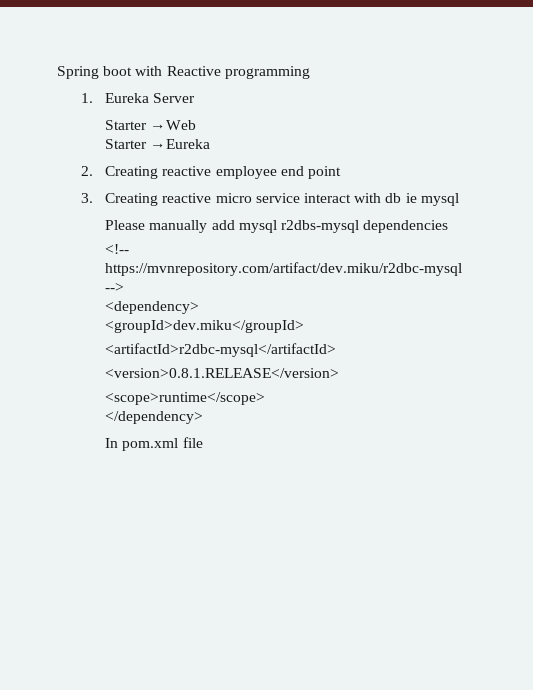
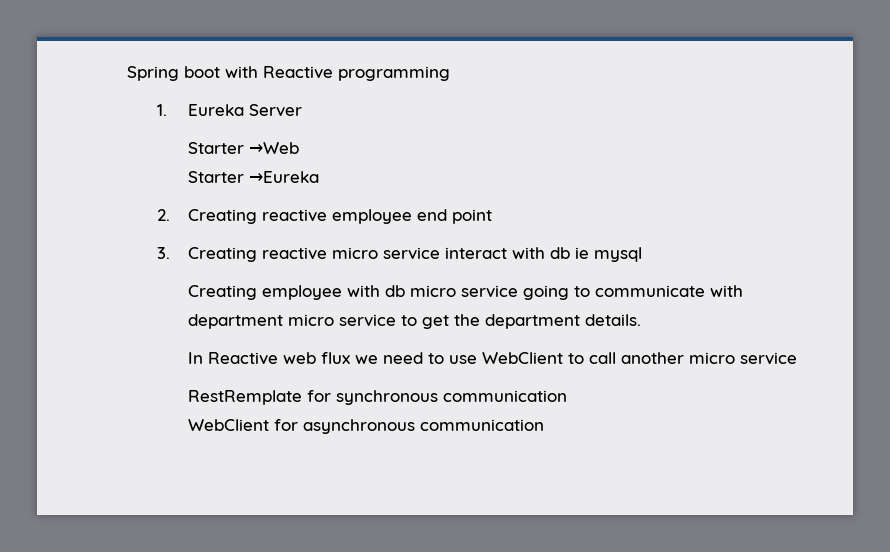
[105,220,449,233] [105,244,130,254] [105,262,463,276] [105,283,125,292] [105,301,200,314] [105,320,305,333] [105,343,337,357] [105,368,340,378] [105,392,266,405] [105,411,204,424] [105,437,203,451] Please manually add mysql r2dbs-mysql dependencies // <!-- https://mvnrepository.com/artifact/dev.miku/r2dbc-mysql --> // <dependency> // <groupId>dev.miku</groupId> // <artifactId>r2dbc-mysql</artifactId> // <version>0.8.1.RELEASE</version> // <scope>runtime</scope> // </dependency> // In pom.xml file -> [187,285,743,300] [187,314,641,329] [187,352,797,365] [187,390,567,405] [187,419,544,434] Creating employee with db micro service going to communicate with department micro service to get the department details. // In Reactive web flux we need to use WebClient to call another micro service // RestRemplate for synchronous communication // WebClient for asynchronous communication

